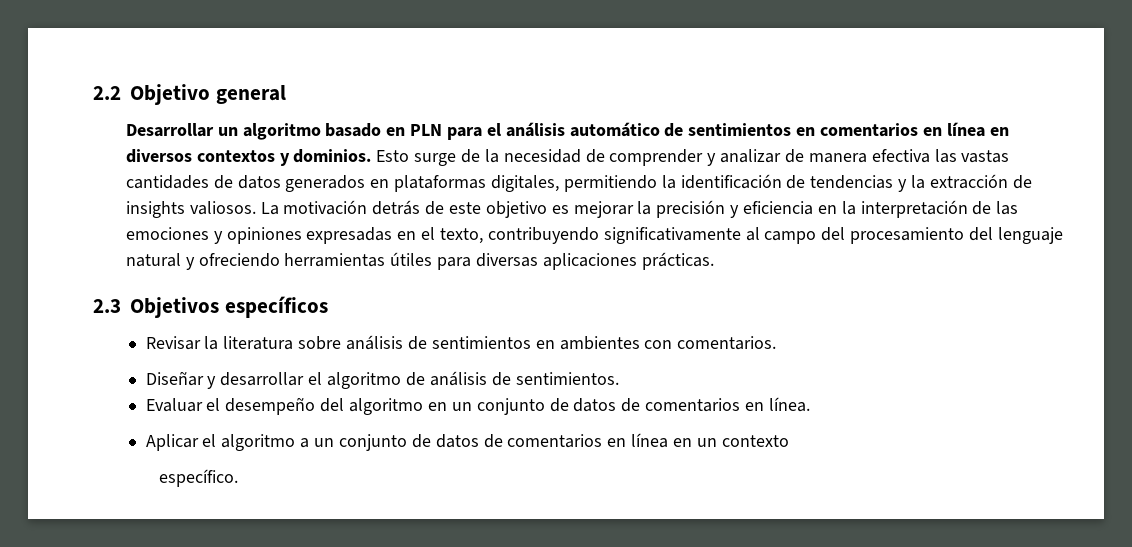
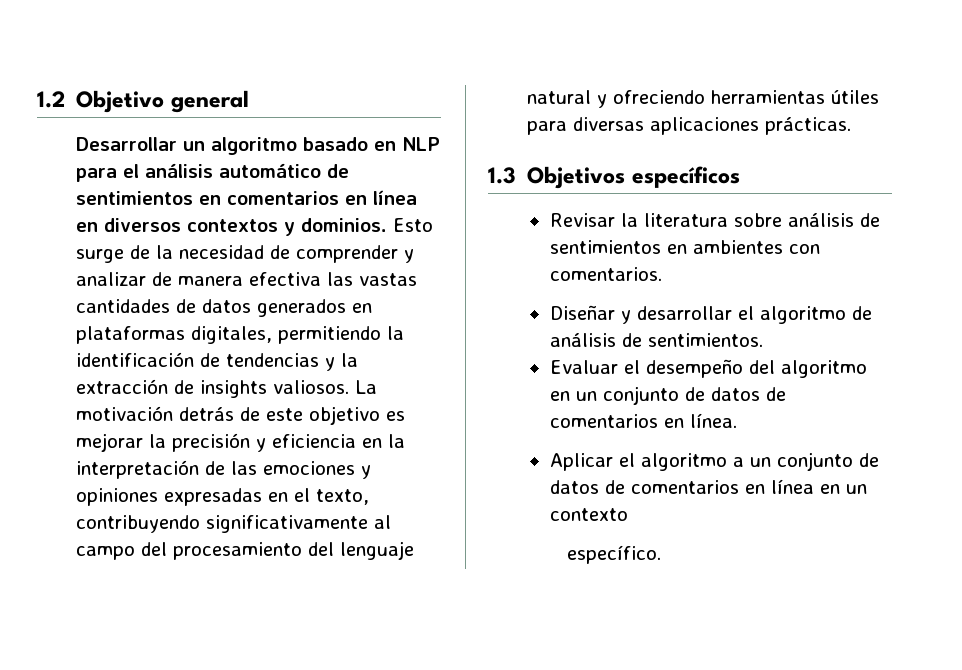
[93,86,121,100] 2.2 -> [37,91,65,108] 1.2
[410,124,443,136] PLN -> [402,137,441,151] NLP
[93,299,121,313] 2.3 -> [488,167,516,184] 1.3

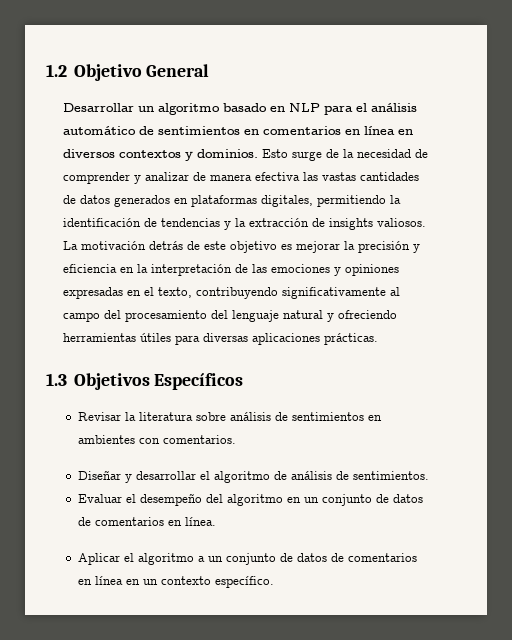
[170,90,249,113] general -> [146,64,210,77] General
[631,166,740,188] específicos -> [154,373,244,390] Específicos
(628, 514) // -> (211, 580) none

